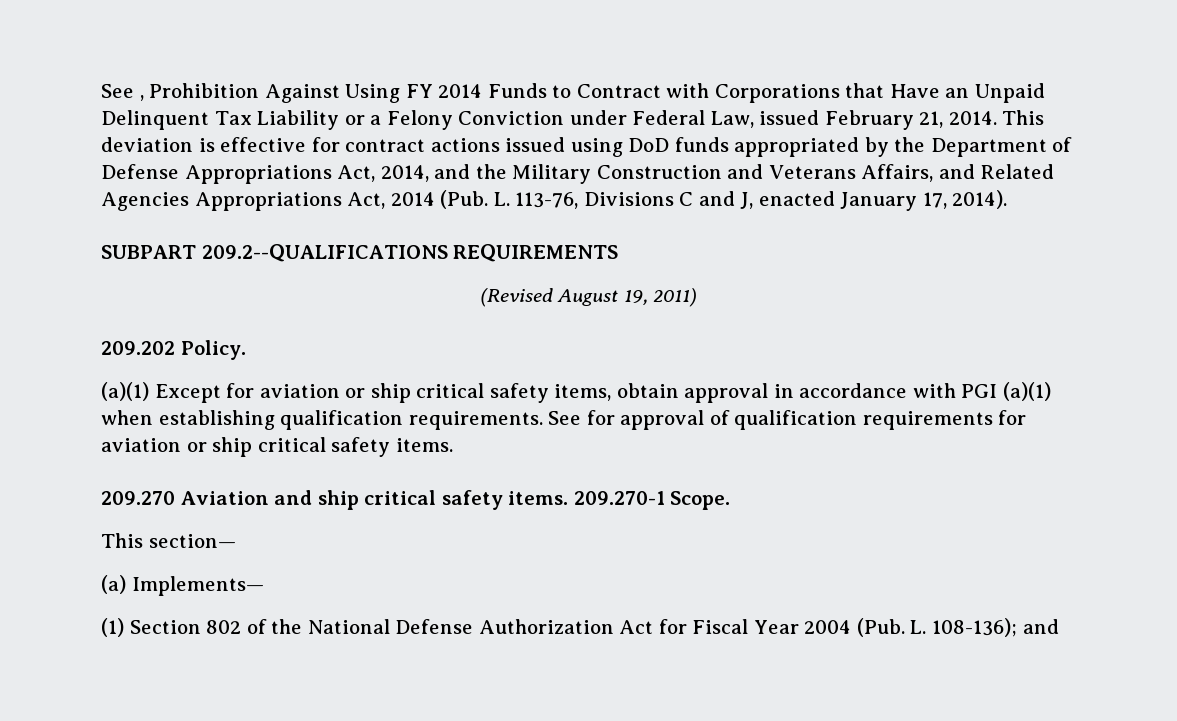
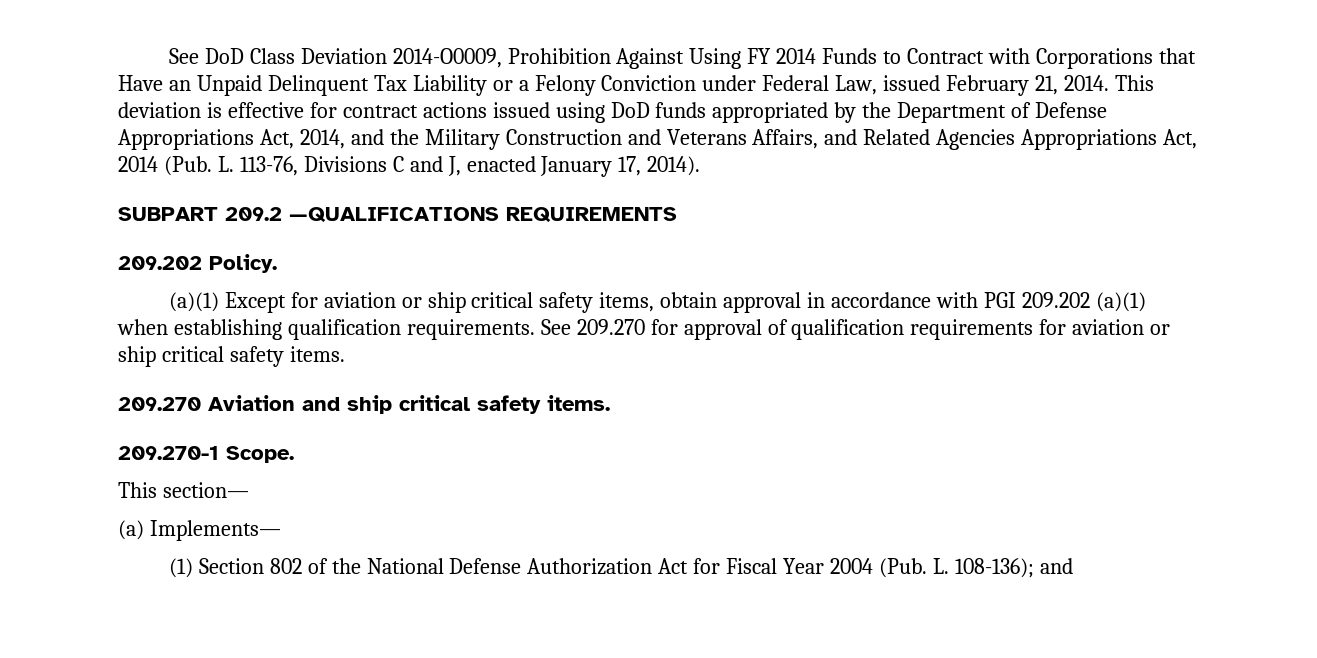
[101,84,144,101] See , -> [168,48,502,68] See DoD Class Deviation 2014-O0009,
[201,244,448,262] 209.2--QUALIFICATIONS -> [225,207,499,223] 209.2 —QUALIFICATIONS
[479,288,698,307] // (Revised August 19, 2011) -> (677, 215) none
(998, 391) none -> [1021,292,1090,308] 209.202
(582, 418) none -> [576,319,645,335] 209.270
(569, 498) none -> (610, 403) //

